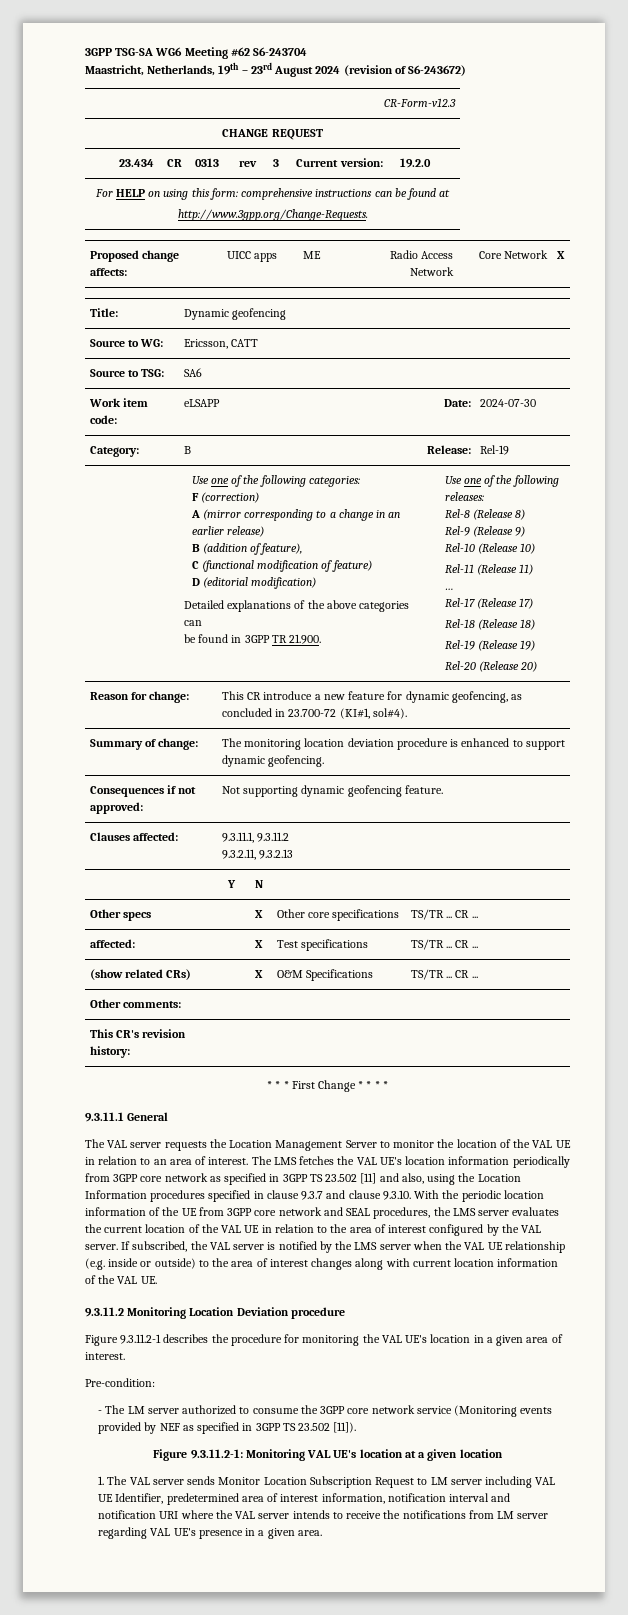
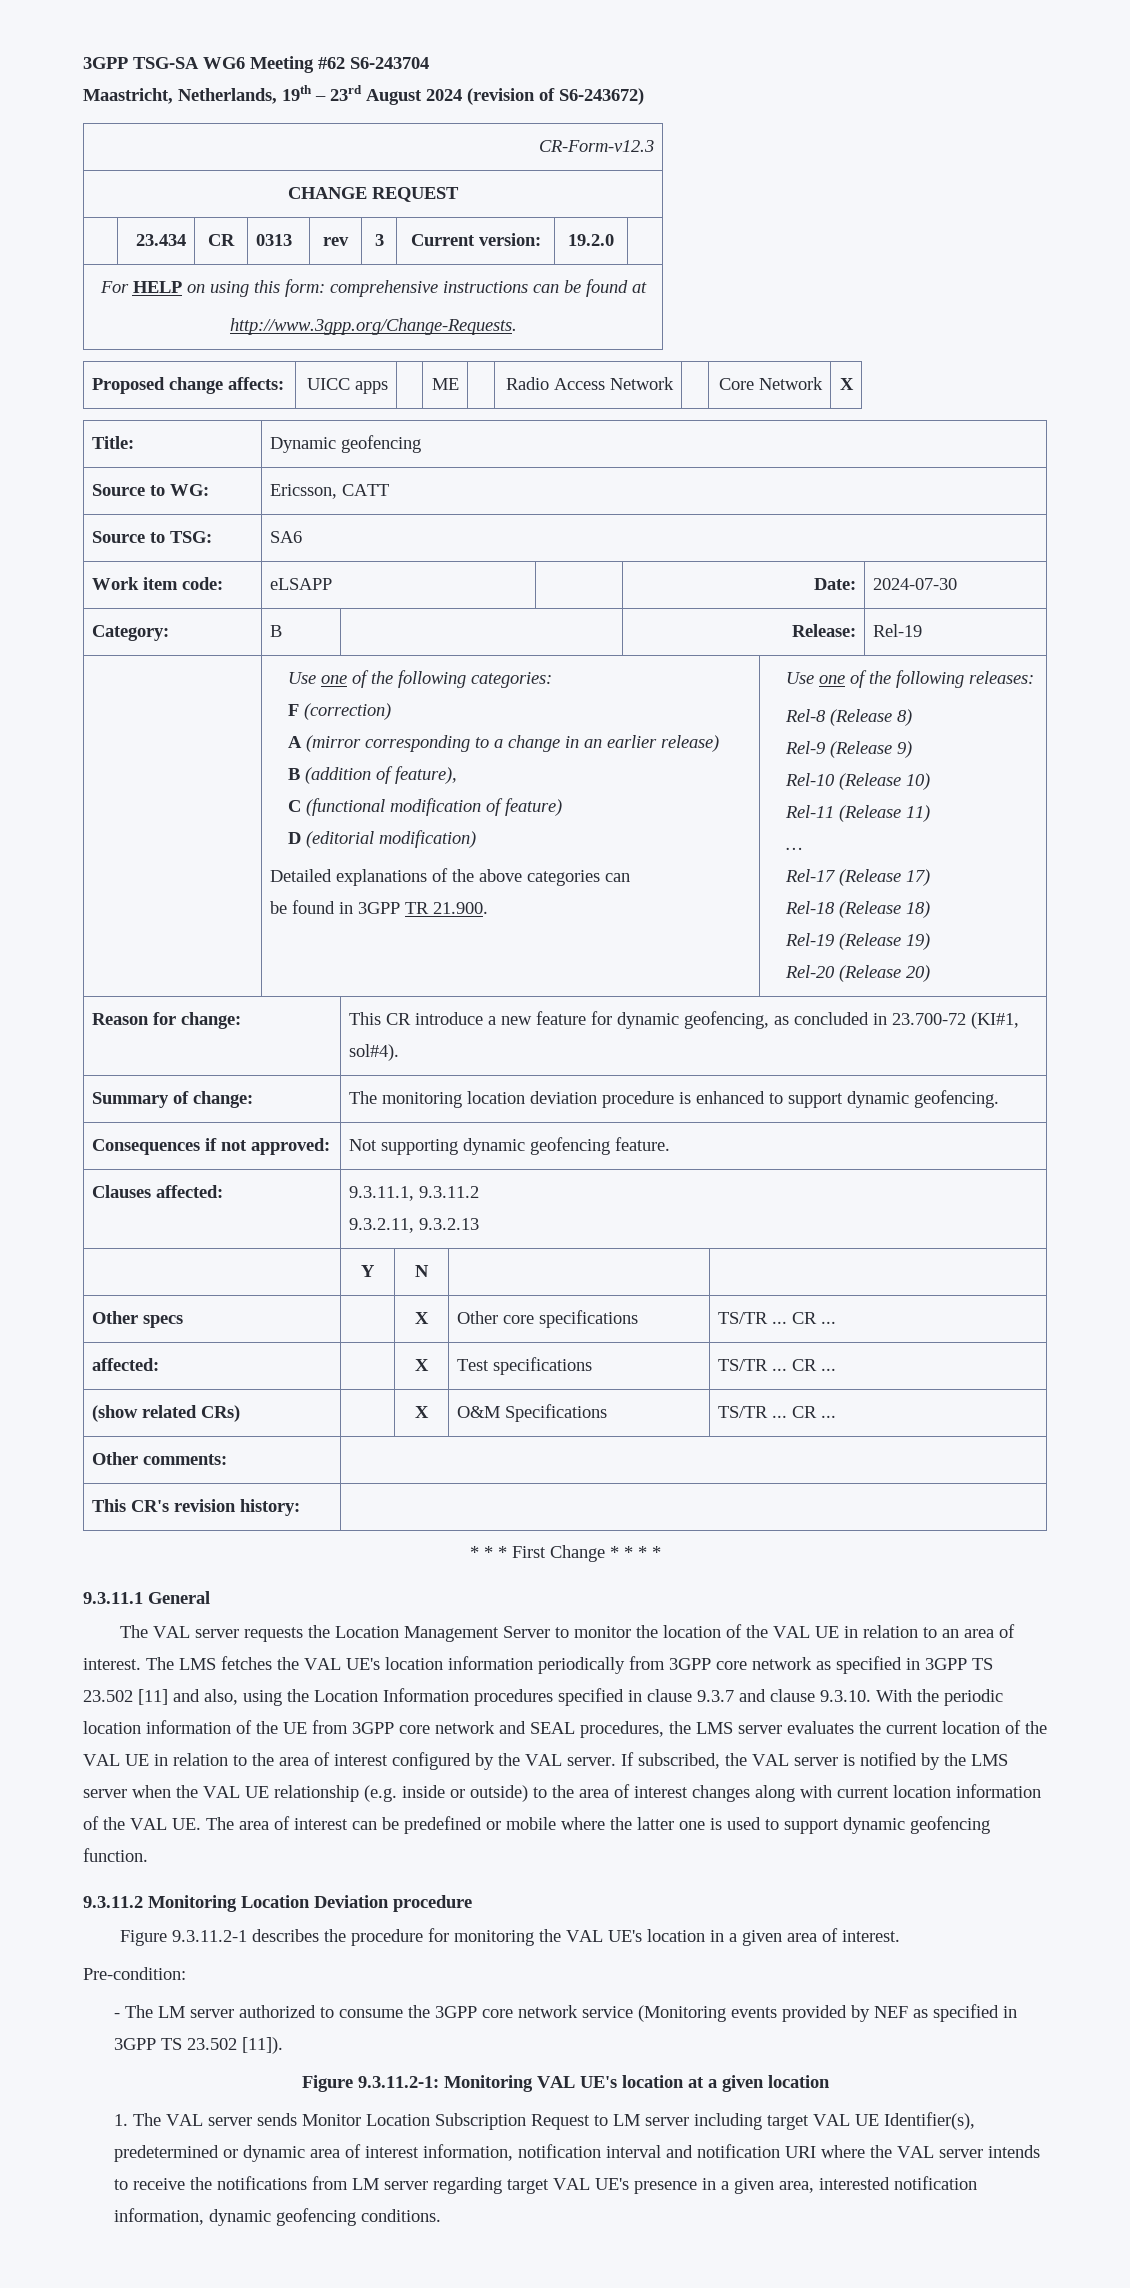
(157, 1280) none -> [206,1816,990,1834] [83,1848,148,1862] The area of interest can be predefined or mobile where the latter one is used to support dynamic geofencing function.
[535,1477,556,1485] [98,1493,239,1505] VAL UE Identifier, predetermined -> [767,2112,976,2130] [114,2145,306,2162] target VAL UE Identifier(s), predetermined or dynamic
(148, 1533) none -> [507,2179,550,2194] target
[297,1530,322,1536] area. -> [779,2176,978,2193] [114,2208,442,2226] area, interested notification information, dynamic geofencing conditions.

